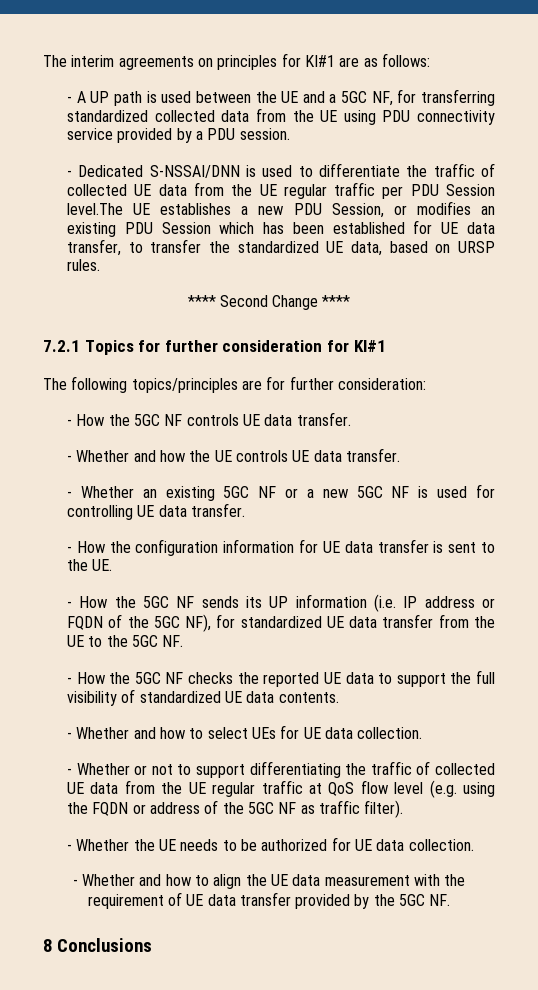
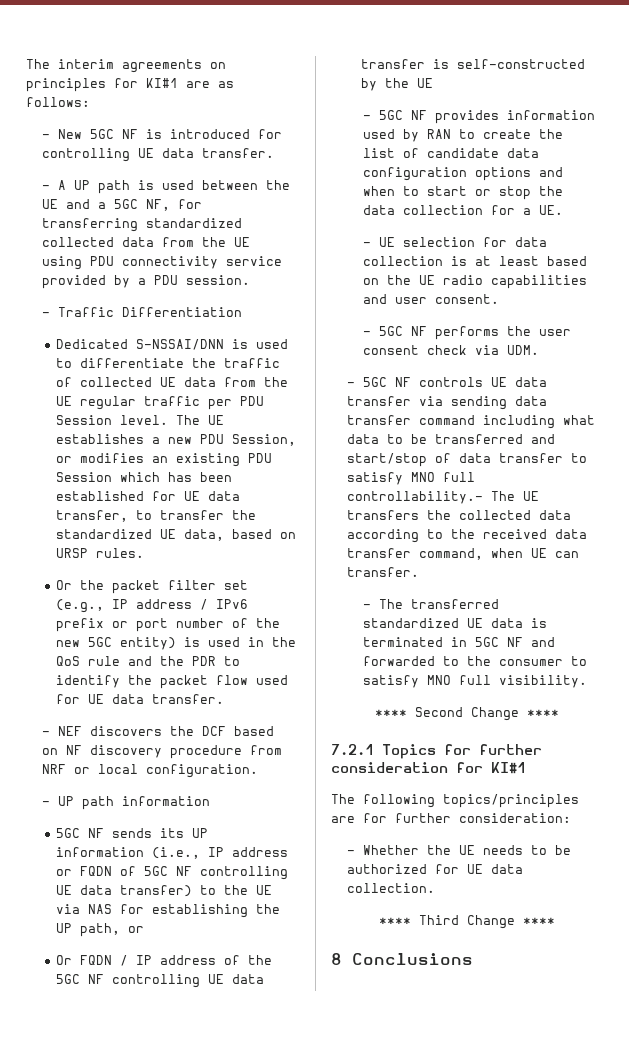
(430, 60) none -> [42,129,283,139] [42,148,275,162] // - New 5GC NF is introduced for controlling UE data transfer.
(73, 173) none -> [58,307,243,317] Traffic Differentiation //
[67,203,124,215] level.The -> [119,415,200,425] level. The
(101, 265) none -> [55,580,248,594] [55,599,248,613] [55,618,280,632] [55,637,296,650] [55,656,240,666] [55,675,288,689] [55,694,224,704] [42,726,275,736] [42,745,283,759] [42,764,259,778] [42,796,211,810] [55,828,208,838] [55,847,288,859] [55,866,288,880] [55,885,272,897] [55,904,280,918] [55,923,144,937] [55,955,272,966] [55,974,264,988] [360,59,585,69] [360,78,433,91] [363,110,596,124] [363,129,564,142] [363,148,540,158] [363,167,564,181] [363,186,564,200] [363,205,564,215] [363,237,548,247] [363,256,588,266] [363,275,588,289] [363,294,500,304] [363,326,572,340] [363,345,540,355] [347,377,548,387] [347,396,548,410] [347,415,596,429] [347,434,556,444] [347,453,588,467] [347,472,476,485] [347,491,540,504] [347,510,572,520] [347,529,588,543] [347,548,580,560] [347,567,420,577] [363,599,500,609] [363,618,548,628] [363,637,556,647] [363,656,588,666] [363,675,588,688] // Or the packet filter set (e.g., IP address / IPv6 prefix or port number of the new 5GC entity) is used in the QoS rule and the PDR to identify the packet flow used for UE data transfer. // - NEF discovers the DCF based on NF discovery procedure from NRF or local configuration. // - UP path information // 5GC NF sends its UP information (i.e., IP address or FQDN of 5GC NF controlling UE data transfer) to the UE via NAS for establishing the UP path, or // Or FQDN / IP address of the 5GC NF controlling UE data transfer is self-constructed by the UE // - 5GC NF provides information used by RAN to create the list of candidate data configuration options and when to start or stop the data collection for a UE. // - UE selection for data collection is at least based on the UE radio capabilities and user consent. // - 5GC NF performs the user consent check via UDM. // - 5GC NF controls UE data transfer via sending data transfer command including what data to be transferred and start/stop of data transfer to satisfy MNO full controllability.- The UE transfers the collected data according to the received data transfer command, when UE can transfer. // - The transferred standardized UE data is terminated in 5GC NF and forwarded to the consumer to satisfy MNO full visibility.
[67,412,351,426] [67,448,400,462] [67,484,495,501] [67,503,246,520] [67,539,496,556] [67,559,113,571] [67,594,495,612] [67,614,496,632] [67,635,184,647] [67,670,495,687] [67,689,339,706] [67,725,423,739] [67,761,495,778] [67,780,496,798] [67,800,404,818] // - How the 5GC NF controls UE data transfer. // - Whether and how the UE controls UE data transfer. // - Whether an existing 5GC NF or a new 5GC NF is used for controlling UE data transfer. // - How the configuration information for UE data transfer is sent to the UE. // - How the 5GC NF sends its UP information (i.e. IP address or FQDN of the 5GC NF), for standardized UE data transfer from the UE to the 5GC NF. // - How the 5GC NF checks the reported UE data to support the full visibility of standardized UE data contents. // - Whether and how to select UEs for UE data collection. // - Whether or not to support differentiating the traffic of collected UE data from the UE regular traffic at QoS flow level (e.g. using the FQDN or address of the 5GC NF as traffic filter). -> (571, 818) none
[72,874,466,889] [87,892,451,909] - Whether and how to align the UE data measurement with the requirement of UE data transfer provided by the 5GC NF. -> [379,915,555,929] **** Third Change ****

